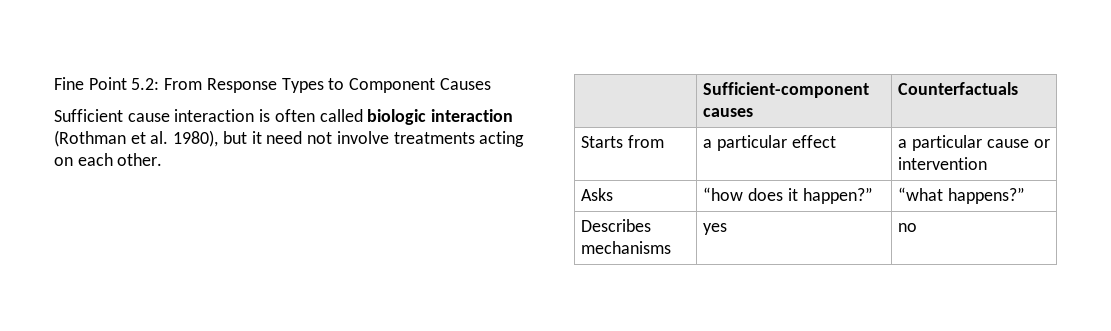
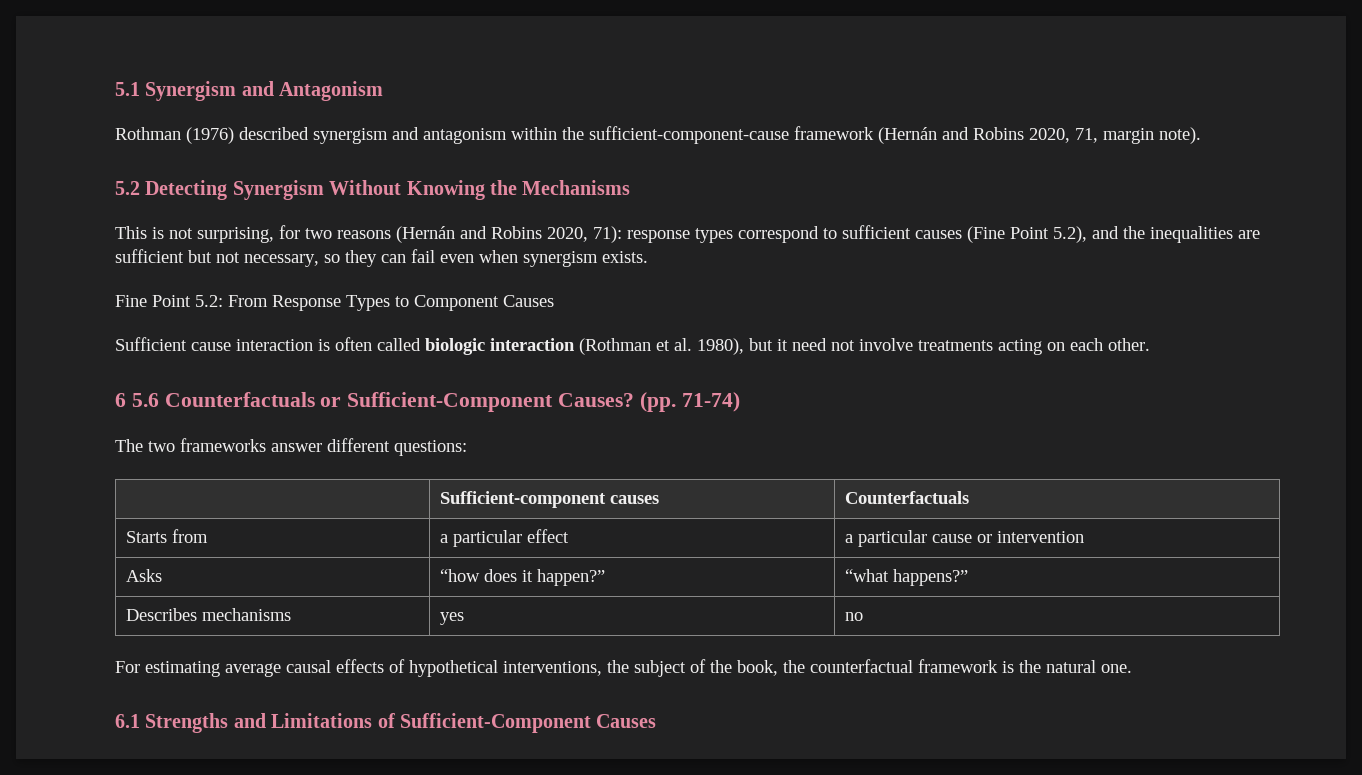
(54, 83) none -> [115,81,384,101] [115,126,1201,144] [115,180,631,200] [115,225,1260,243] [115,249,648,267] 5.1 Synergism and Antagonism // Rothman (1976) described synergism and antagonism within the sufficient-component-cause framework (Hernán and Robins 2020, 71, margin note). // 5.2 Detecting Synergism Without Knowing the Mechanisms // This is not surprising, for two reasons (Hernán and Robins 2020, 71): response types correspond to sufficient causes (Fine Point 5.2), and the inequalities are sufficient but not necessary, so they can fail even when synergism exists. //
(163, 159) none -> [115,392,740,412] [115,438,467,456] // 6 5.6 Counterfactuals or Sufficient-Component Causes? (pp. 71-74) // The two frameworks answer different questions:
(918, 227) none -> [115,659,1132,677] [115,713,657,733] // For estimating average causal effects of hypothetical interventions, the subject of the book, the counterfactual framework is the natural one. // 6.1 Strengths and Limitations of Sufficient-Component Causes

